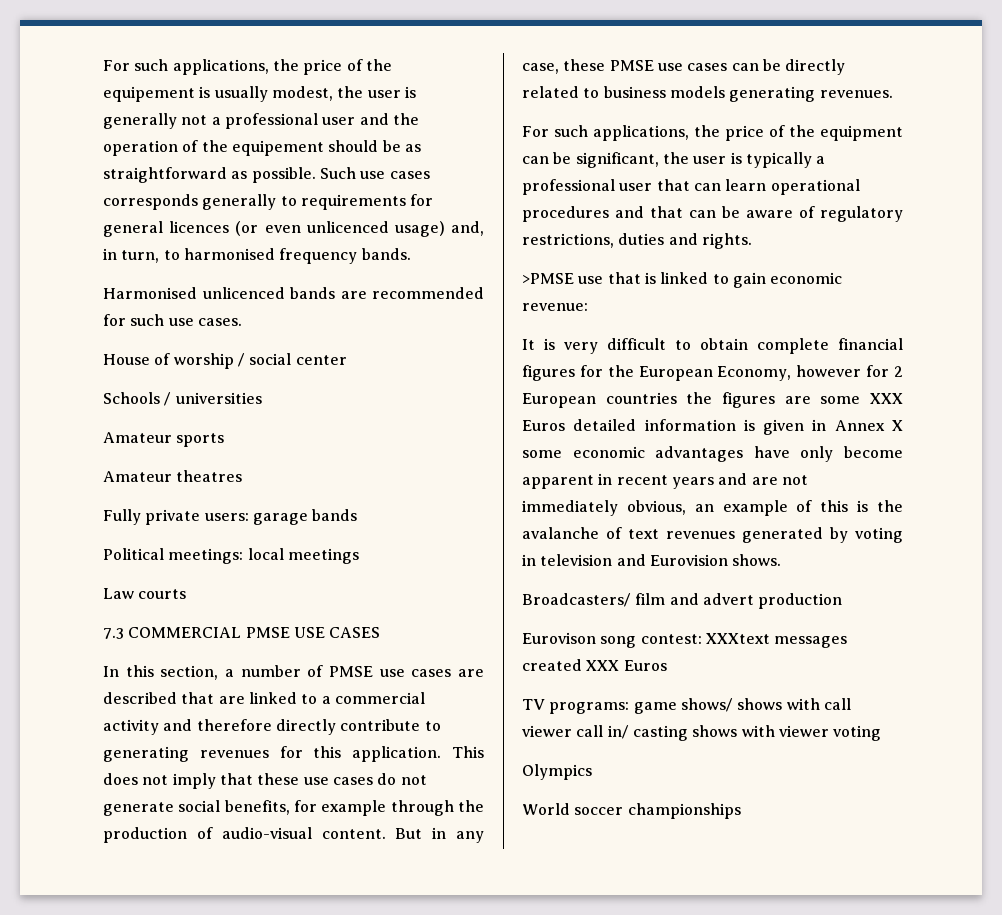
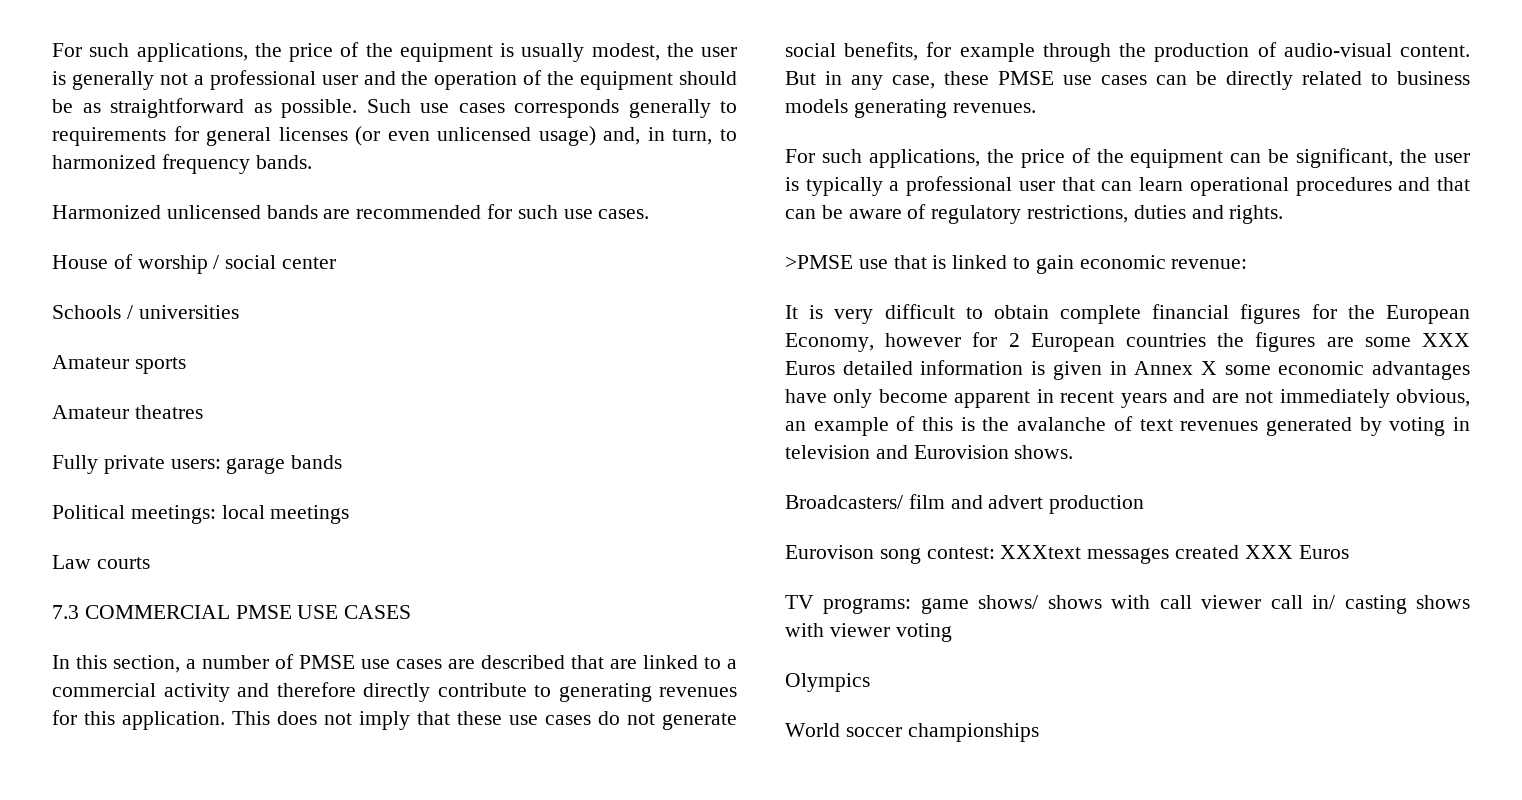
[103,59,392,75] [103,86,195,102] For such applications, the price of the equipement -> [52,42,493,62] For such applications, the price of the equipment
[231,140,324,156] equipement -> [580,71,674,90] equipment
[169,221,230,233] licences -> [278,127,348,141] licenses
[306,221,389,233] unlicenced -> [437,127,532,141] unlicensed
[183,248,275,260] harmonised -> [52,155,156,169] harmonized
[103,287,285,299] Harmonised unlicenced -> [52,205,261,219] Harmonized unlicensed

